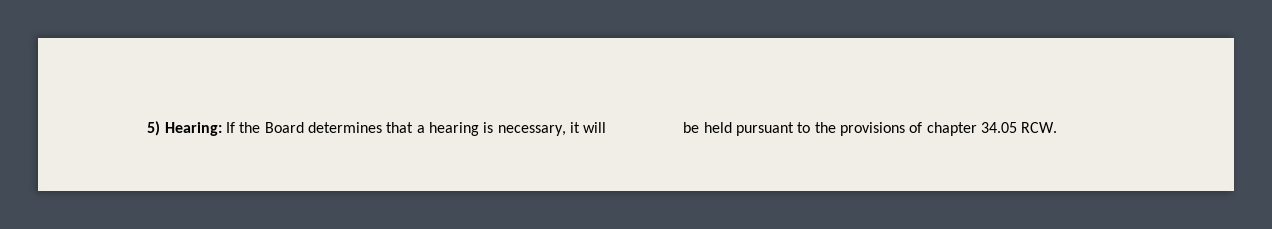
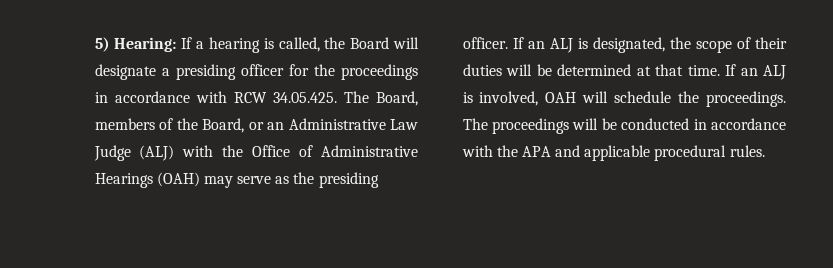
[239,122,1058,136] the Board determines that a hearing is necessary, it will be held pursuant to the provisions of chapter 34.05 RCW. -> [195,37,420,53] [94,64,418,80] [94,91,418,106] [94,118,418,133] [93,145,419,161] [94,172,379,188] [462,37,787,53] [462,64,786,80] [462,91,786,107] [462,118,786,134] [461,145,765,161] a hearing is called, the Board will designate a presiding officer for the proceedings in accordance with RCW 34.05.425. The Board, members of the Board, or an Administrative Law Judge (ALJ) with the Office of Administrative Hearings (OAH) may serve as the presiding officer. If an ALJ is designated, the scope of their duties will be determined at that time. If an ALJ is involved, OAH will schedule the proceedings. The proceedings will be conducted in accordance with the APA and applicable procedural rules.

